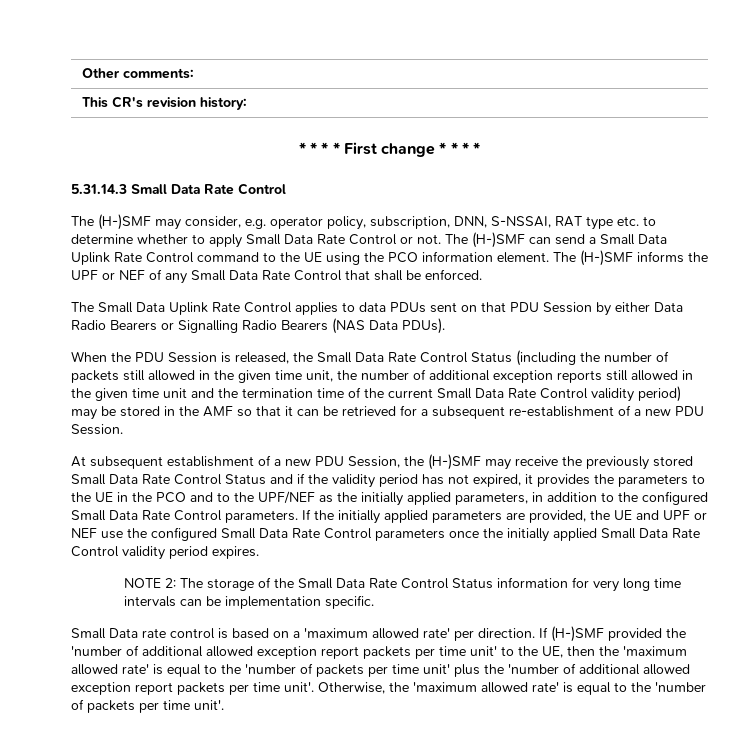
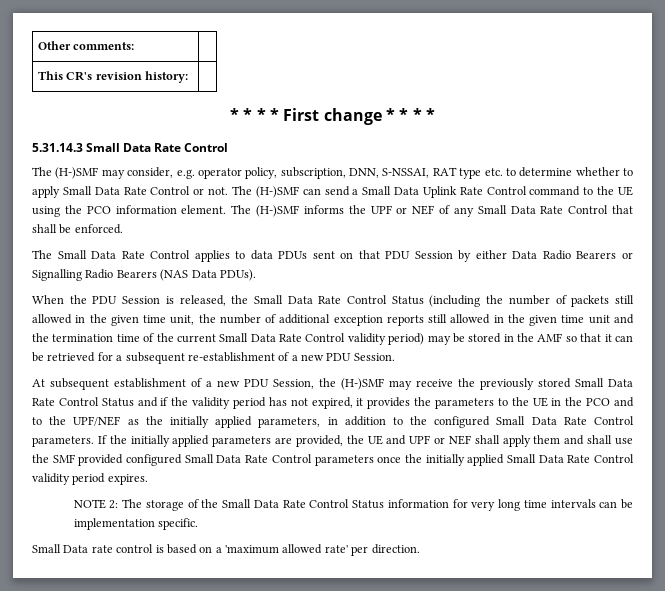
[169,302,208,315] Uplink -> (117, 255) none
[101,528,147,539] use the -> [474,435,634,447] [32,454,124,466] shall apply them and shall use the SMF provided
[539,626,686,642] [71,645,687,659] [71,663,690,677] [71,682,706,695] [71,699,224,713] If (H-)SMF provided the 'number of additional allowed exception report packets per time unit' to the UE, then the 'maximum allowed rate' is equal to the 'number of packets per time unit' plus the 'number of additional allowed exception report packets per time unit'. Otherwise, the 'maximum allowed rate' is equal to the 'number of packets per time unit'. -> (420, 549) none

